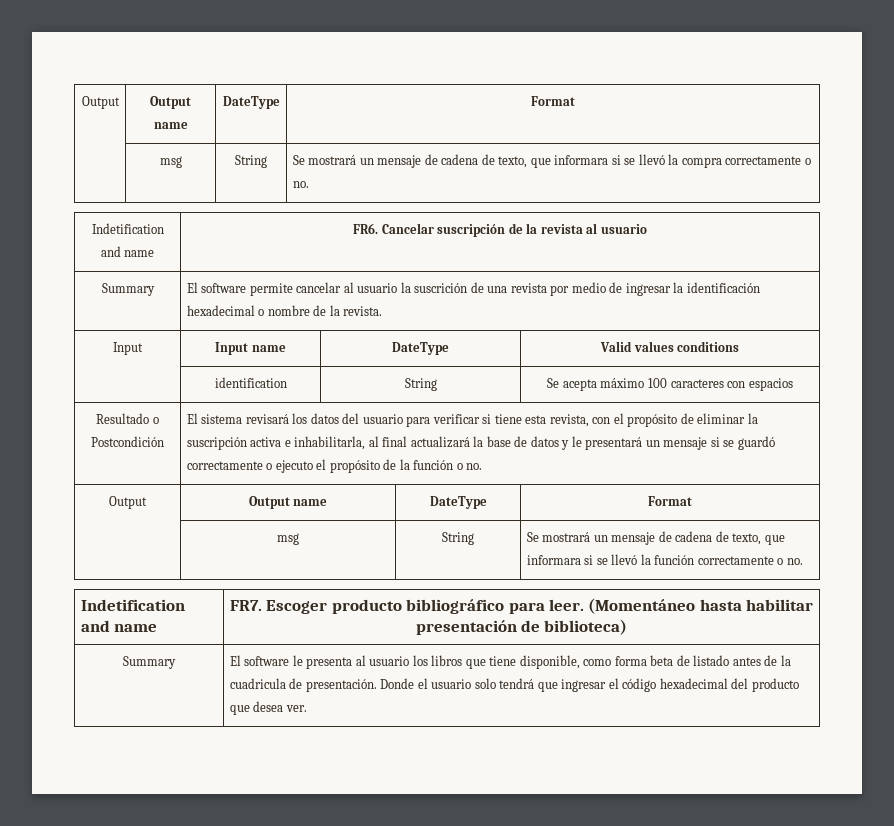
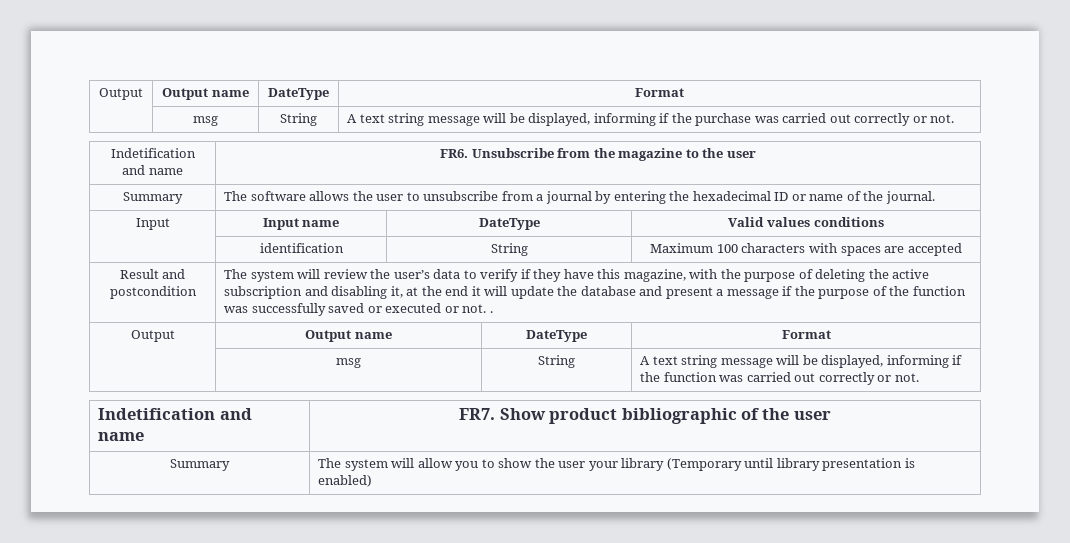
[81,96,120,109] [150,96,191,109] [153,122,188,129] [222,96,280,109] [531,96,575,106] [159,156,182,168] [235,155,267,168] [292,154,811,168] [292,181,309,188] [91,223,164,234] [100,246,155,257] [353,223,647,237] [101,283,155,296] [186,282,760,296] [186,305,383,316] Output | Output name | DateType | Format // | msg | String | Se mostrará un mensaje de cadena de texto, que informara si se llevó la compra correctamente o no. // Indetification and name | FR6. Cancelar suscripción de la revista al usuario // Summary | El software permite cancelar al usuario la suscrición de una revista por medio de ingresar la identificación hexadecimal o nombre de la revista. -> [99,88,143,100] [162,88,249,100] [268,88,329,100] [635,88,684,97] [193,116,218,126] [280,113,317,126] [347,113,955,126] [110,148,196,158] [122,165,183,175] [440,148,756,161] [123,192,183,204] [224,191,935,204] Output | Output name | DateType | Format // | msg | String | A text string message will be displayed, informing if the purchase was carried out correctly or not. // Indetification and name | FR6. Unsubscribe from the magazine to the user // Summary | The software allows the user to unsubscribe from a journal by entering the hexadecimal ID or name of the journal.
[547,378,793,391] [96,413,159,424] [91,436,164,447] [186,413,758,427] [186,436,775,450] [186,459,483,473] [109,496,147,509] [248,496,328,509] [429,496,487,509] [648,496,692,506] [277,533,299,545] [442,532,474,545] [526,531,785,545] [526,554,803,565] [80,599,185,611] [80,620,157,632] [229,598,814,614] [415,619,628,635] [123,656,176,669] [229,655,791,669] [229,678,799,692] [229,701,307,715] Se acepta máximo 100 caracteres con espacios // Resultado o Postcondición | El sistema revisará los datos del usuario para verificar si tiene esta revista, con el propósito de eliminar la suscripción activa e inhabilitarla, al final actualizará la base de datos y le presentará un mensaje si se guardó correctamente o ejecuto el propósito de la función o no. // Output | Output name | DateType | Format // | msg | String | Se mostrará un mensaje de cadena de texto, que informara si se llevó la función correctamente o no. // Indetification and name | FR7. Escoger producto bibliográfico para leer. (Momentáneo hasta habilitar presentación de biblioteca) // Summary | El software le presenta al usuario los libros que tiene disponible, como forma beta de listado antes de la cuadricula de presentación. Donde el usuario solo tendrá que ingresar el código hexadecimal del producto que desea ver. -> [650,243,962,256] [119,269,186,279] [109,286,197,299] [224,269,930,282] [224,286,966,299] [224,303,493,316] [130,330,175,342] [305,330,392,342] [526,330,587,342] [781,330,831,339] [336,358,361,368] [538,355,575,368] [640,355,963,368] [640,372,919,385] [98,408,252,420] [98,432,145,441] [459,408,831,424] [170,459,230,471] [318,458,915,471] [318,475,373,487] Maximum 100 characters with spaces are accepted // Result and postcondition | The system will review the user’s data to verify if they have this magazine, with the purpose of deleting the active subscription and disabling it, at the end it will update the database and present a message if the purpose of the function was successfully saved or executed or not. . // Output | Output name | DateType | Format // | msg | String | A text string message will be displayed, informing if the function was carried out correctly or not. // Indetification and name | FR7. Show product bibliographic of the user // Summary | The system will allow you to show the user your library (Temporary until library presentation is enabled)

